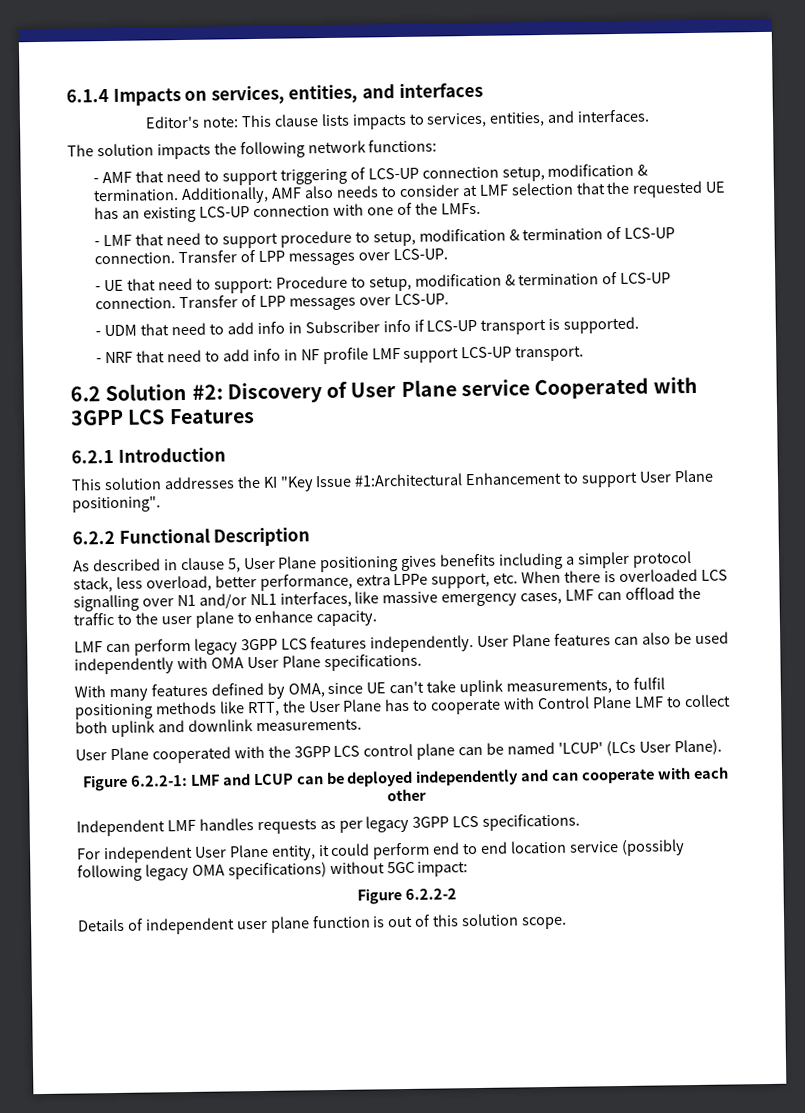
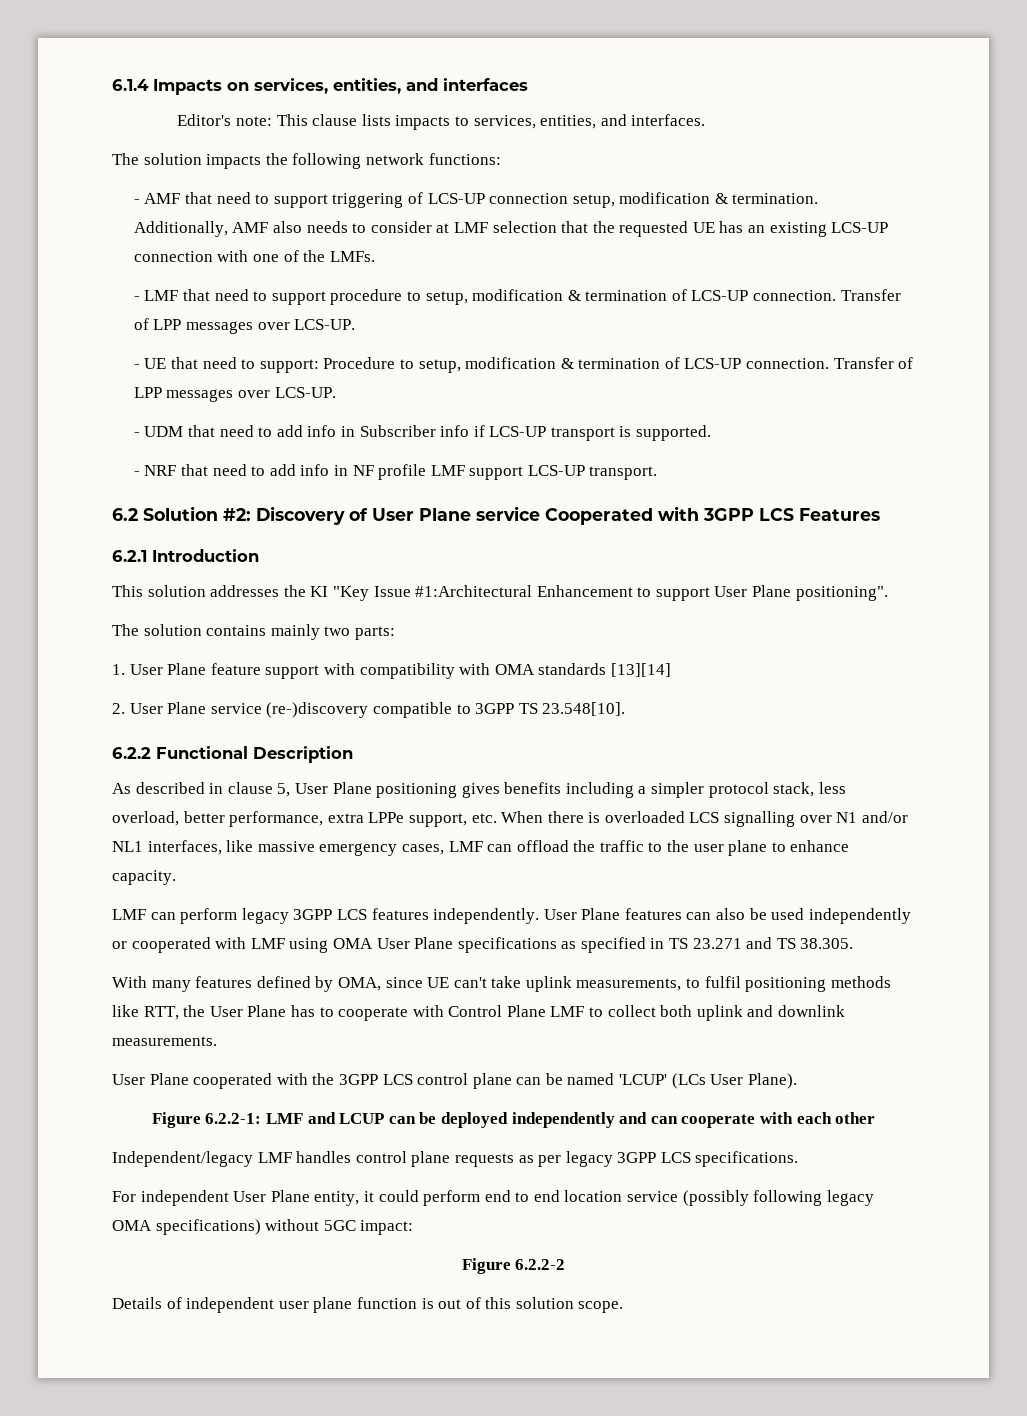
(161, 504) none -> [112,624,395,640] [112,663,671,679] [112,702,626,718] // The solution contains mainly two parts: // 1. User Plane feature support with compatibility with OMA standards [13][14] // 2. User Plane service (re-)discovery compatible to 3GPP TS 23.548[10].
[176,653,422,672] with OMA User Plane specifications. -> [112,937,854,953] or cooperated with LMF using OMA User Plane specifications as specified in TS 23.271 and TS 38.305.
[76,819,165,837] Independent -> [112,1151,253,1167] Independent/legacy
(254, 824) none -> [355,1151,451,1167] control plane

